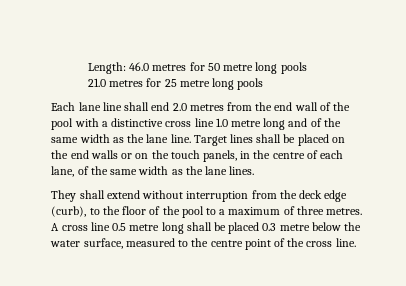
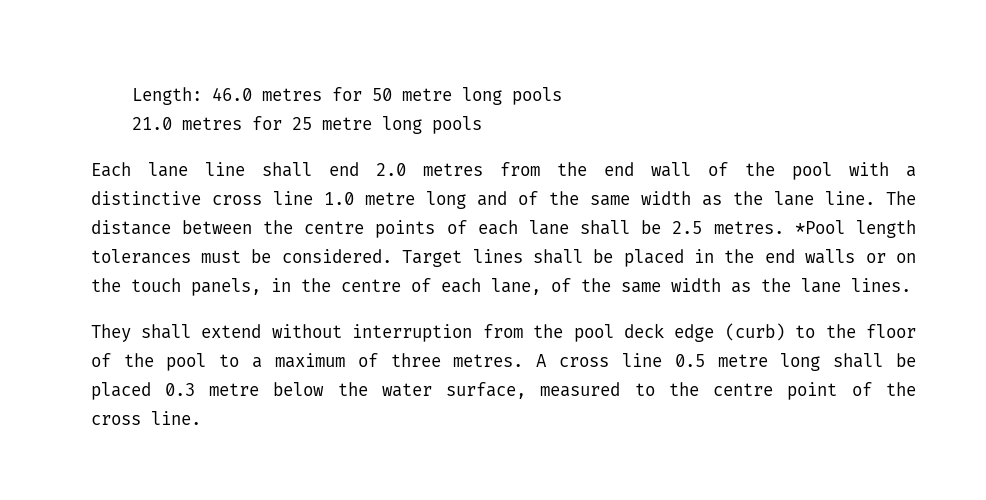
(191, 138) none -> [886,191,916,205] [90,220,916,238] [90,249,392,264] The distance between the centre points of each lane shall be 2.5 metres. *Pool length tolerances must be considered.
[331,137,345,143] on -> [694,249,715,263] in
(297, 194) none -> [573,324,614,342] pool
[51,206,87,217] (curb), -> [724,323,785,341] (curb)

